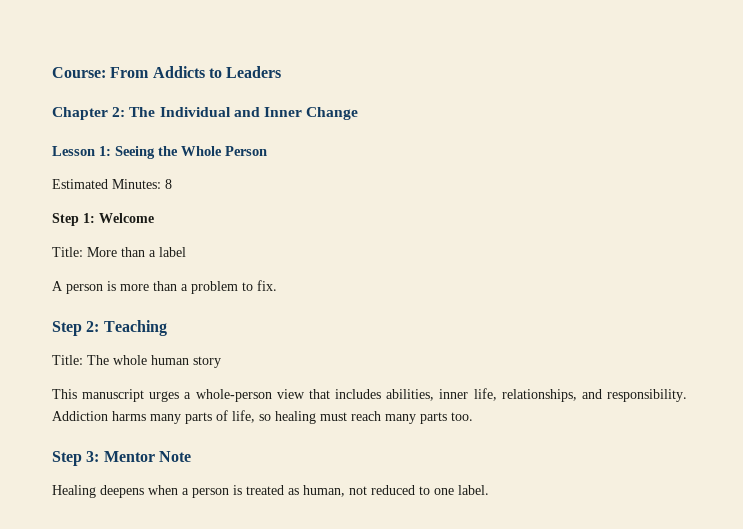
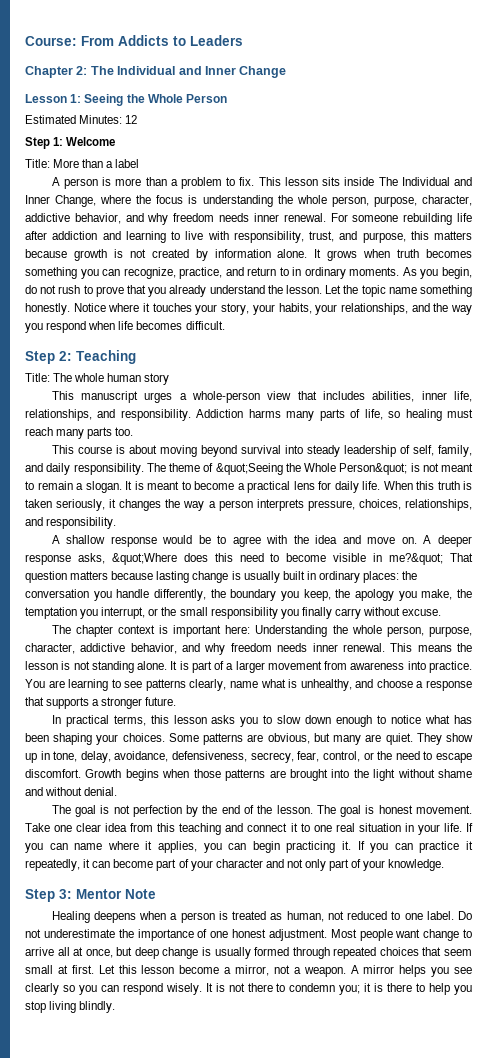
[165,179,172,189] 8 -> [125,115,138,124] 12
(277, 285) none -> [258,177,472,186] [25,195,472,207] [25,213,472,225] [25,231,472,243] [25,249,473,261] [25,267,473,279] [25,285,472,297] [25,303,472,315] [25,321,225,333] This lesson sits inside The Individual and Inner Change, where the focus is understanding the whole person, purpose, character, addictive behavior, and why freedom needs inner renewal. For someone rebuilding life after addiction and learning to live with responsibility, trust, and purpose, this matters because growth is not created by information alone. It grows when truth becomes something you can recognize, practice, and return to in ordinary moments. As you begin, do not rush to prove that you already understand the lesson. Let the topic name something honestly. Notice where it touches your story, your habits, your relationships, and the way you respond when life becomes difficult.
(473, 416) none -> [51,445,473,457] [25,463,473,475] [25,481,472,493] [25,499,472,511] [25,517,117,529] [51,535,472,547] [25,553,473,565] [25,571,418,583] [25,589,473,601] [25,607,442,619] [51,625,473,637] [25,643,473,655] [25,661,472,673] [25,679,472,691] [25,697,177,709] [51,715,472,727] [25,733,473,745] [25,751,473,763] [25,769,473,781] [25,787,118,796] [51,805,472,817] [25,823,474,835] [25,841,474,853] [25,859,445,871] // This course is about moving beyond survival into steady leadership of self, family, and daily responsibility. The theme of &quot;Seeing the Whole Person&quot; is not meant to remain a slogan. It is meant to become a practical lens for daily life. When this truth is taken seriously, it changes the way a person interprets pressure, choices, relationships, and responsibility. // A shallow response would be to agree with the idea and move on. A deeper response asks, &quot;Where does this need to become visible in me?&quot; That question matters because lasting change is usually built in ordinary places: the conversation you handle differently, the boundary you keep, the apology you make, the temptation you interrupt, or the small responsibility you finally carry without excuse. // The chapter context is important here: Understanding the whole person, purpose, character, addictive behavior, and why freedom needs inner renewal. This means the lesson is not standing alone. It is part of a larger movement from awareness into practice. You are learning to see patterns clearly, name what is unhealthy, and choose a response that supports a stronger future. // In practical terms, this lesson asks you to slow down enough to notice what has been shaping your choices. Some patterns are obvious, but many are quiet. They show up in tone, delay, avoidance, defensiveness, secrecy, fear, control, or the need to escape discomfort. Growth begins when those patterns are brought into the light without shame and without denial. // The goal is not perfection by the end of the lesson. The goal is honest movement. Take one clear idea from this teaching and connect it to one real situation in your life. If you can name where it applies, you can begin practicing it. If you can practice it repeatedly, it can become part of your character and not only part of your knowledge.
(489, 490) none -> [458,911,473,920] [25,929,472,941] [25,947,472,959] [25,965,472,977] [25,983,472,995] [25,1001,116,1013] Do not underestimate the importance of one honest adjustment. Most people want change to arrive all at once, but deep change is usually formed through repeated choices that seem small at first. Let this lesson become a mirror, not a weapon. A mirror helps you see clearly so you can respond wisely. It is not there to condemn you; it is there to help you stop living blindly.

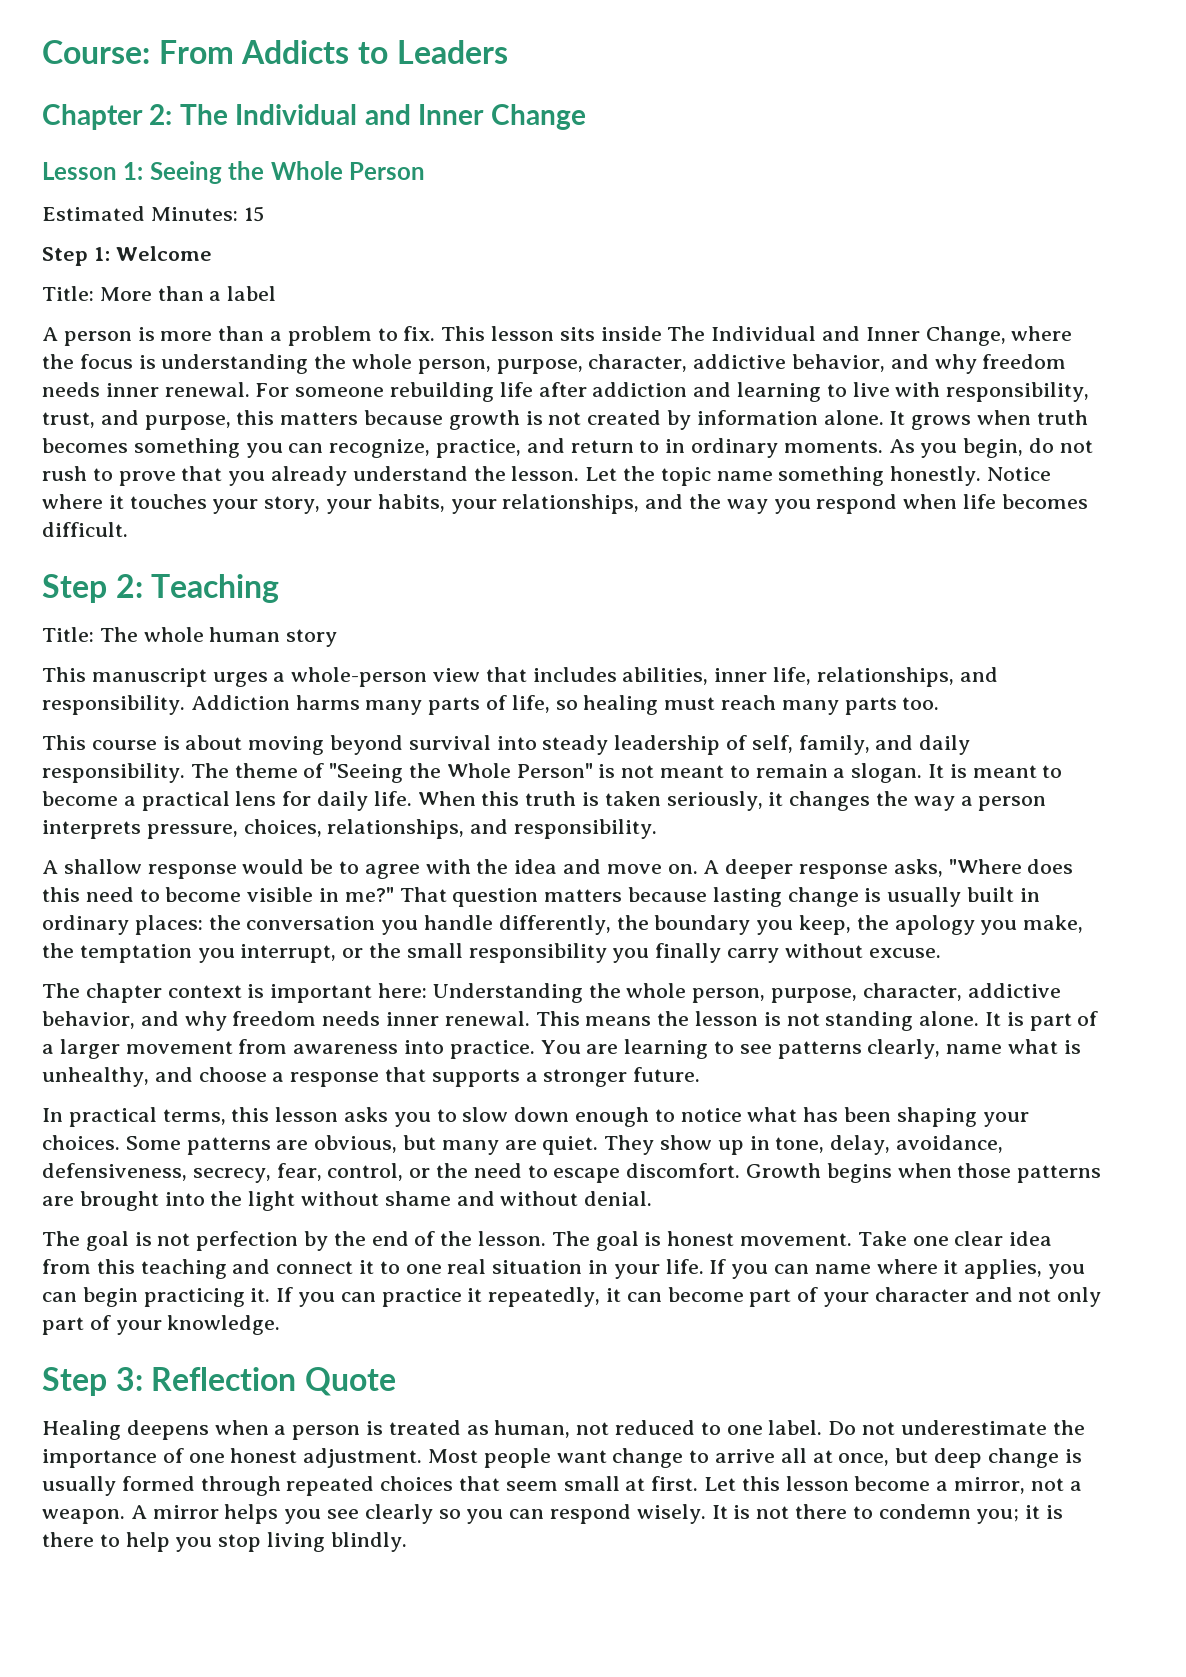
[125,115,138,124] 12 -> [243,206,264,222] 15
[215,463,408,475] &quot;Seeing the Whole Person&quot; -> [329,763,593,783] "Seeing the Whole Person"
[111,553,177,565] &quot;Where -> [948,859,1022,874] "Where
[389,553,444,565] me?&quot; -> [344,887,394,902] me?"
[76,889,156,899] Mentor Note -> [151,1367,396,1396] Reflection Quote

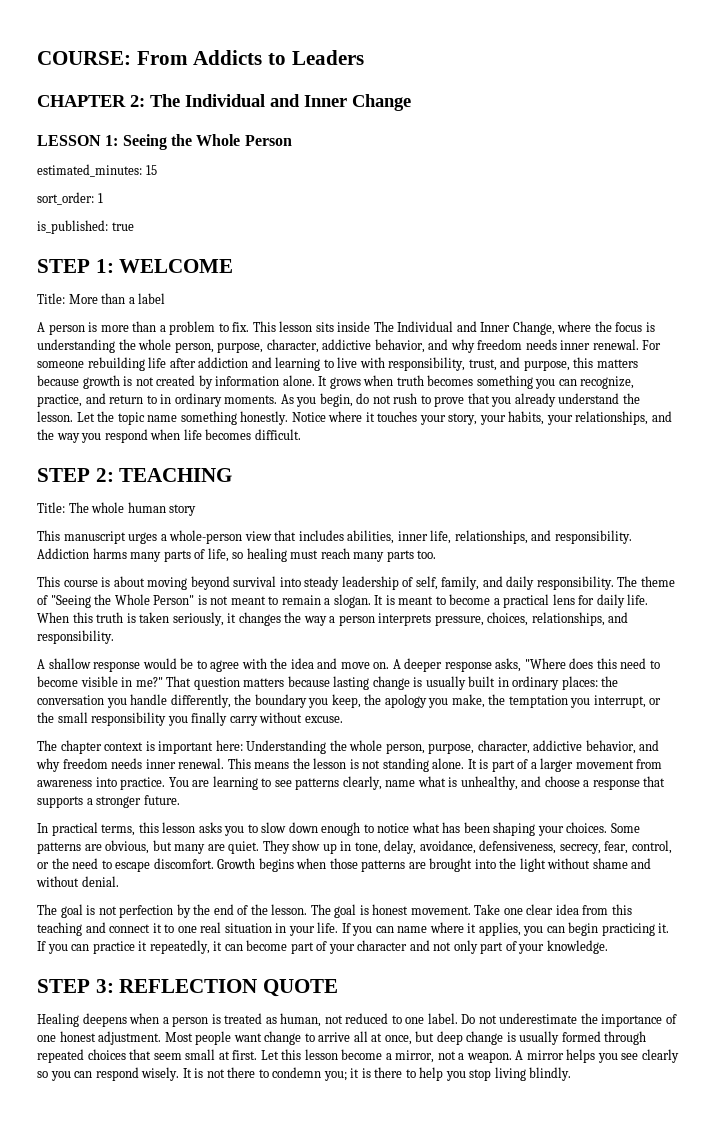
[42,40,150,64] Course: -> [37,51,131,65] COURSE:
[42,104,143,130] Chapter -> [37,95,126,107] CHAPTER
[42,162,117,180] Lesson -> [37,135,101,146] LESSON
[42,206,238,221] Estimated Minutes: -> [37,164,142,177] estimated_minutes:
[42,246,212,266] Step 1: Welcome -> [37,192,103,205] [37,220,134,234] [37,259,234,273] sort_order: 1 // is_published: true // STEP 1: WELCOME
[42,574,280,603] Step 2: Teaching -> [37,468,233,482] STEP 2: TEACHING
[42,1367,396,1396] Step 3: Reflection Quote -> [37,979,339,997] STEP 3: REFLECTION QUOTE

